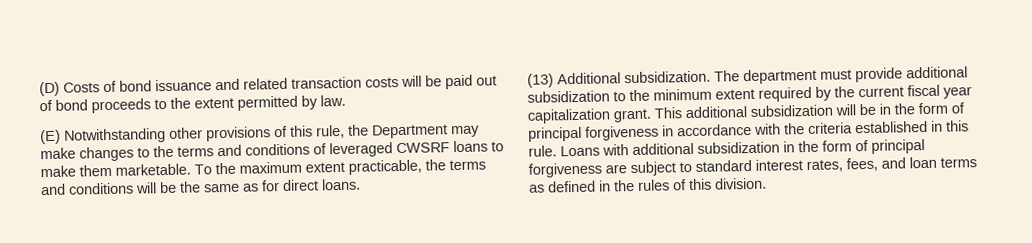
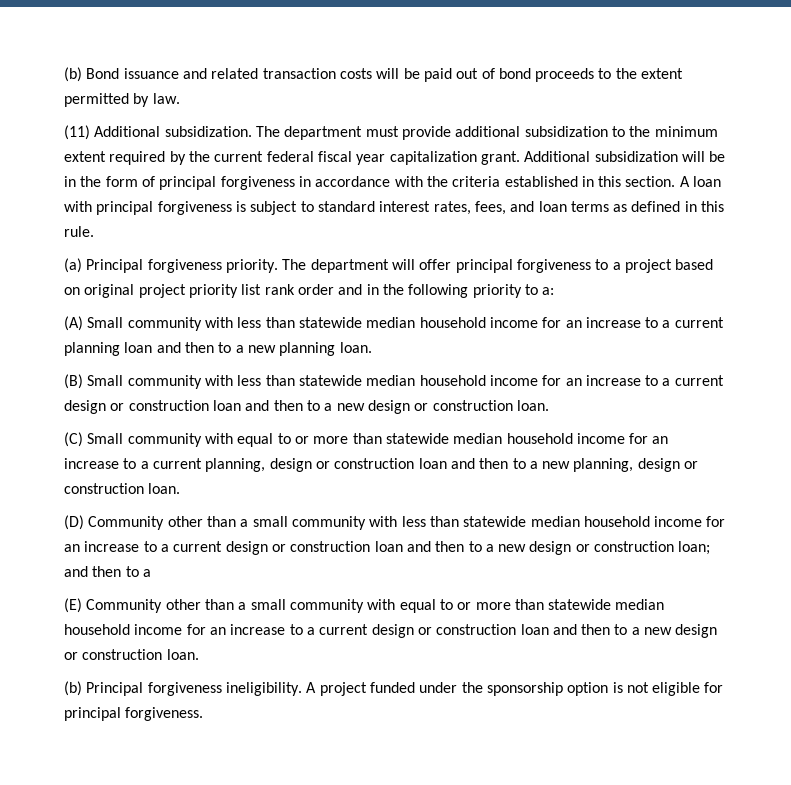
[39,80,152,97] (D) Costs of bond -> [64,67,120,82] (b) Bond
[40,124,480,145] [40,140,504,162] [40,159,486,178] [41,178,361,196] [527,73,554,88] (E) Notwithstanding other provisions of this rule, the Department may make changes to the terms and conditions of leveraged CWSRF loans to make them marketable. To the maximum extent practicable, the terms and conditions will be the same as for direct loans. // (13) -> [64,125,90,140] (11)
(904, 92) none -> [266,151,314,162] federal
[654,106,747,119] This additional -> [524,151,591,162] Additional
[528,139,925,157] [528,162,627,178] rule. Loans with additional subsidization in the form of principal forgiveness are -> [625,176,722,187] [64,201,246,215] section. A loan with principal forgiveness is
[614,177,767,192] the rules of this division. -> [701,201,725,212] [64,226,94,237] [64,258,714,273] [64,284,555,298] [64,316,724,331] [64,342,372,356] [64,374,724,389] [64,400,549,414] [64,432,669,447] [64,458,699,472] [64,483,181,494] [64,515,726,530] [64,541,711,555] [64,566,151,577] [64,598,665,613] [64,624,718,638] [64,649,199,660] [64,681,724,696] [64,707,204,721] this rule. // (a) Principal forgiveness priority. The department will offer principal forgiveness to a project based on original project priority list rank order and in the following priority to a: // (A) Small community with less than statewide median household income for an increase to a current planning loan and then to a new planning loan. // (B) Small community with less than statewide median household income for an increase to a current design or construction loan and then to a new design or construction loan. // (C) Small community with equal to or more than statewide median household income for an increase to a current planning, design or construction loan and then to a new planning, design or construction loan. // (D) Community other than a small community with less than statewide median household income for an increase to a current design or construction loan and then to a new design or construction loan; and then to a // (E) Community other than a small community with equal to or more than statewide median household income for an increase to a current design or construction loan and then to a new design or construction loan. // (b) Principal forgiveness ineligibility. A project funded under the sponsorship option is not eligible for principal forgiveness.

